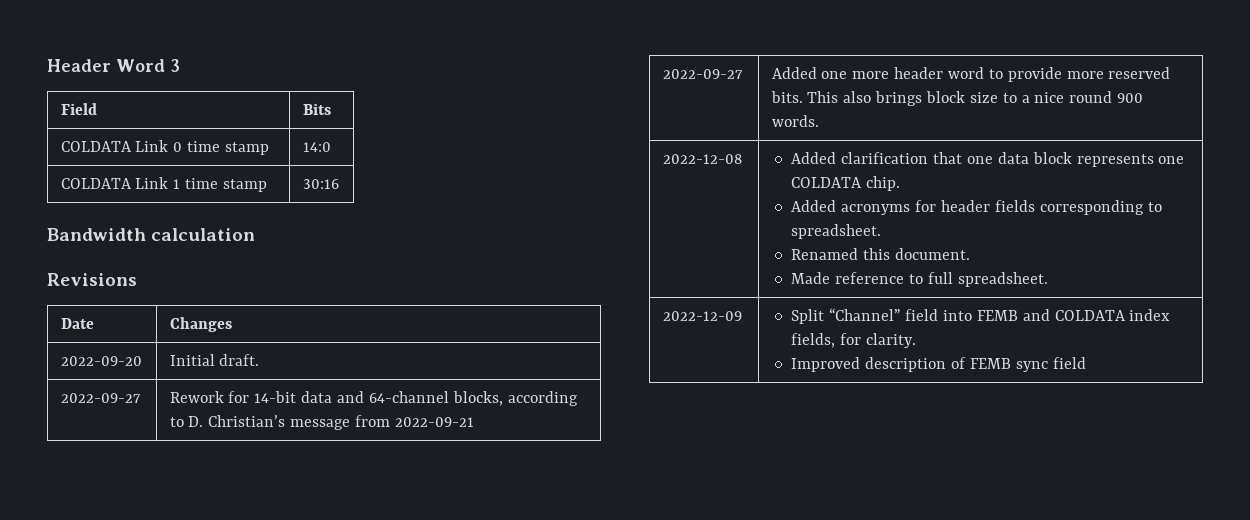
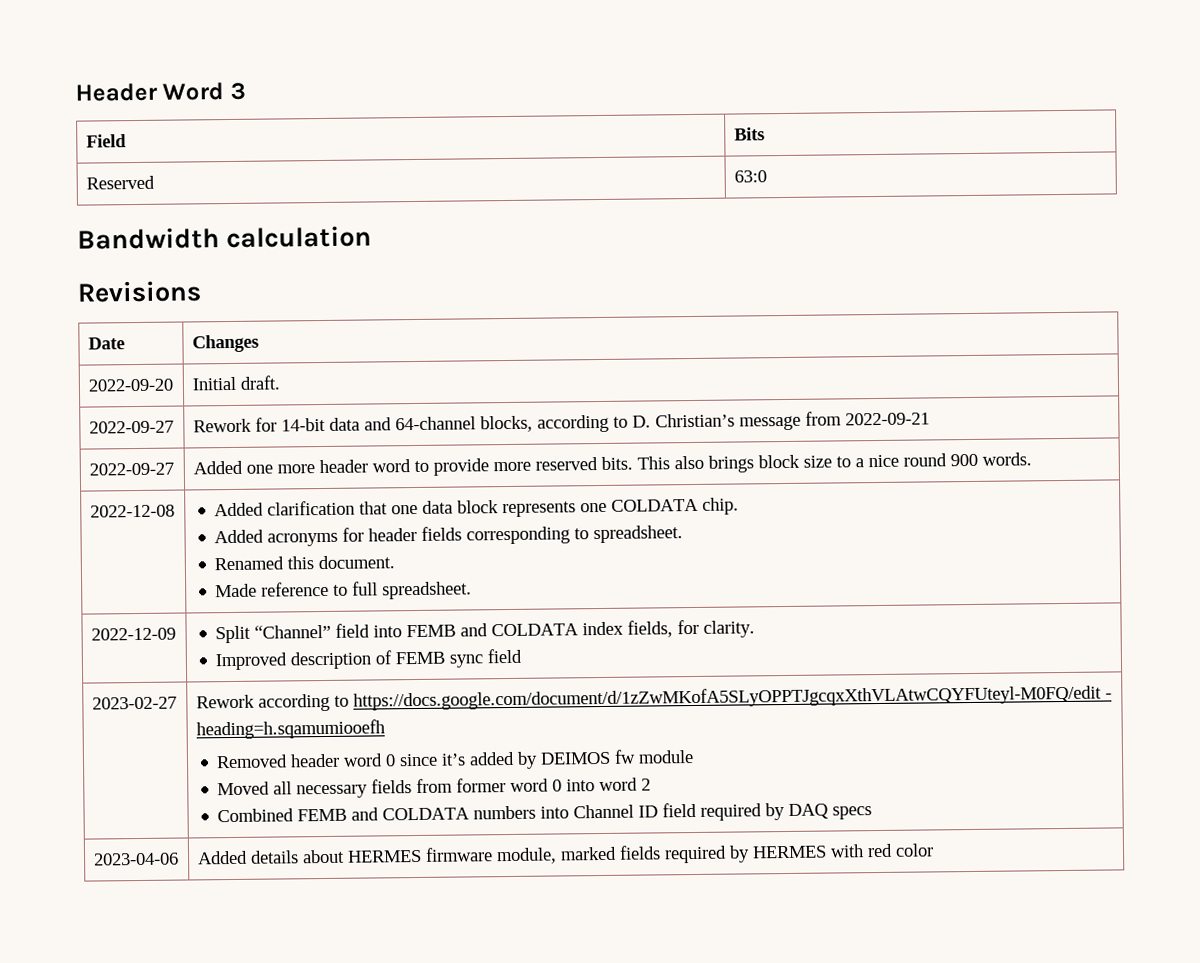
[60,140,270,155] [302,142,331,152] [60,177,268,192] [302,179,339,189] COLDATA Link 0 time stamp | 14:0 // COLDATA Link 1 time stamp | 30:16 -> [85,175,155,190] [733,170,767,183] Reserved | 63:0
(1086, 363) none -> [91,696,177,710] [195,684,1112,712] [195,719,385,740] [216,749,695,769] [217,777,652,799] [217,802,873,823] [92,852,179,866] [196,843,934,865] // 2023-02-27 | Rework according to https://docs.google.com/document/d/1zZwMKofA5SLyOPPTJgcqxXthVLAtwCQYFUteyl-M0FQ/edit - heading=h.sqamumiooefh // Removed header word 0 since it’s added by DEIMOS fw module // Moved all necessary fields from former word 0 into word 2 // Combined FEMB and COLDATA numbers into Channel ID field required by DAQ specs // 2023-04-06 | Added details about HERMES firmware module, marked fields required by HERMES with red color

